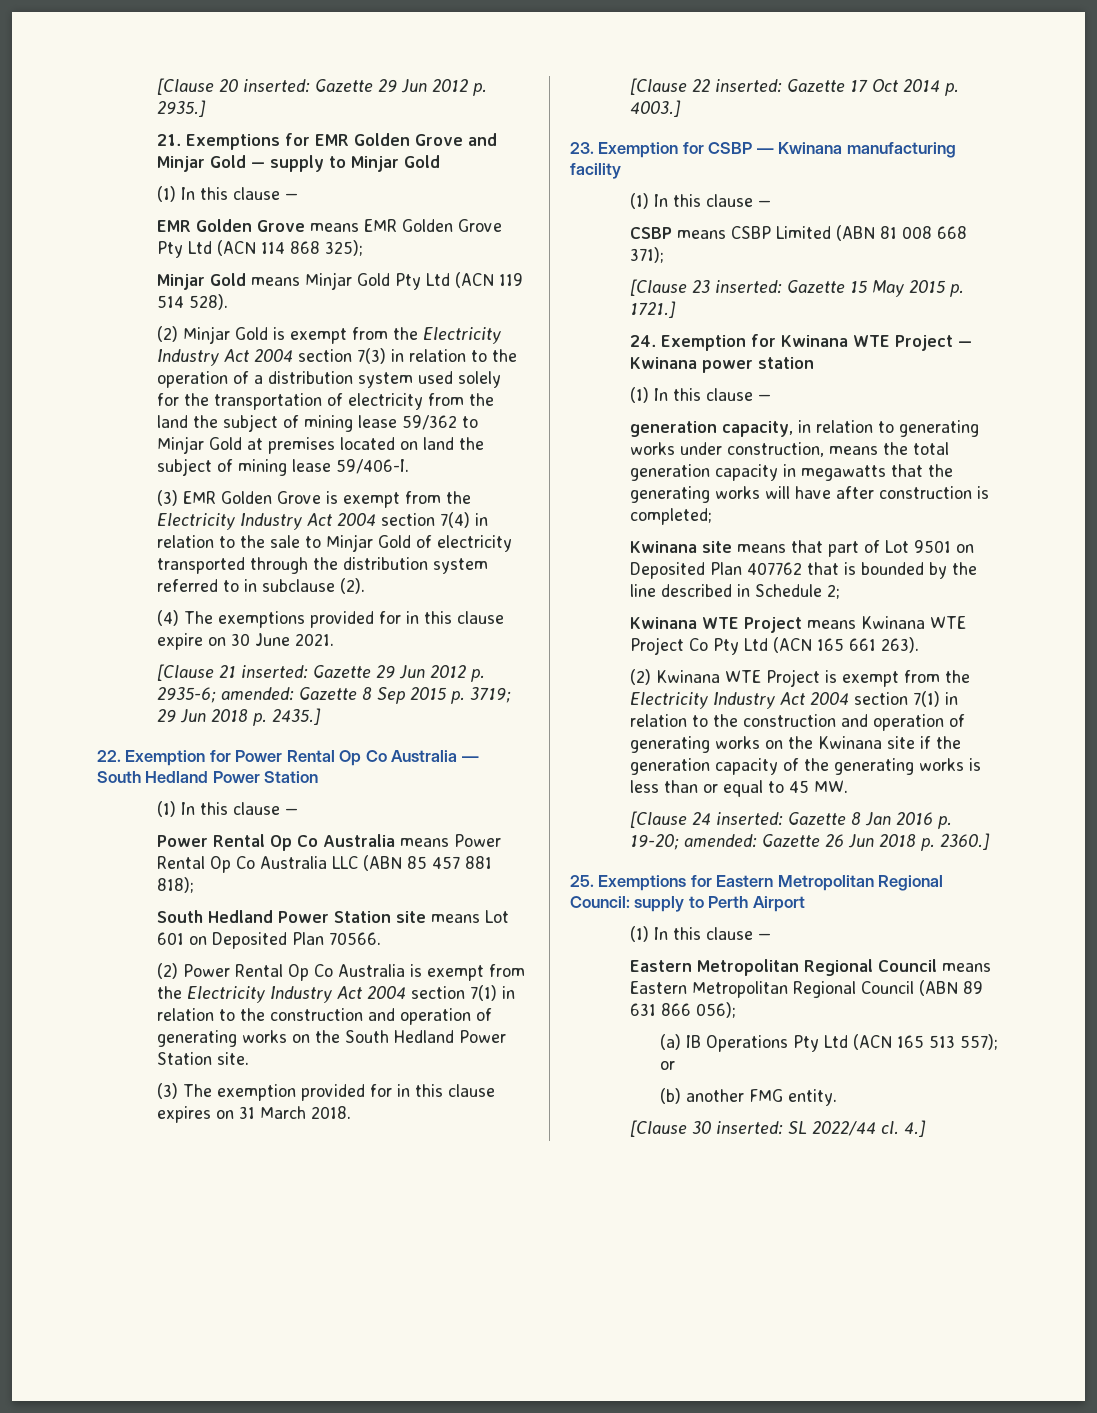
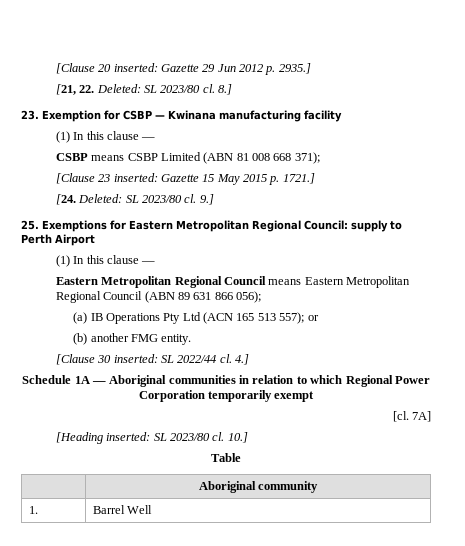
[157,133,498,150] [157,155,441,172] [157,186,299,202] [157,219,503,232] [157,240,364,258] [157,272,524,290] [157,294,229,310] [157,326,502,344] [157,348,518,366] [157,371,502,388] [157,393,495,410] [157,414,479,432] [157,436,485,454] [157,458,410,476] [157,490,472,508] [157,512,489,530] [157,534,513,552] [157,557,489,574] [157,578,366,594] [157,610,505,628] [157,633,335,650] [157,664,486,682] [157,687,512,704] [157,708,322,726] [97,750,479,766] [97,771,319,783] [157,801,299,817] [157,834,502,851] [157,855,493,873] [157,877,195,893] [157,910,510,923] [157,932,382,949] [157,963,526,981] [157,985,516,1003] [157,1008,493,1025] [157,1030,507,1047] [157,1052,250,1065] [157,1083,496,1101] [157,1106,352,1123] [630,78,960,96] [630,100,682,117] 21. Exemptions for EMR Golden Grove and Minjar Gold — supply to Minjar Gold // (1) In this clause — // EMR Golden Grove means EMR Golden Grove Pty Ltd (ACN 114 868 325); // Minjar Gold means Minjar Gold Pty Ltd (ACN 119 514 528). // (2) Minjar Gold is exempt from the Electricity Industry Act 2004 section 7(3) in relation to the operation of a distribution system used solely for the transportation of electricity from the land the subject of mining lease 59/362 to Minjar Gold at premises located on land the subject of mining lease 59/406-I. // (3) EMR Golden Grove is exempt from the Electricity Industry Act 2004 section 7(4) in relation to the sale to Minjar Gold of electricity transported through the distribution system referred to in subclause (2). // (4) The exemptions provided for in this clause expire on 30 June 2021. // [Clause 21 inserted: Gazette 29 Jun 2012 p. 2935-6; amended: Gazette 8 Sep 2015 p. 3719; 29 Jun 2018 p. 2435.] // 22. Exemption for Power Rental Op Co Australia — South Hedland Power Station // (1) In this clause — // Power Rental Op Co Australia means Power Rental Op Co Australia LLC (ABN 85 457 881 818); // South Hedland Power Station site means Lot 601 on Deposited Plan 70566. // (2) Power Rental Op Co Australia is exempt from the Electricity Industry Act 2004 section 7(1) in relation to the construction and operation of generating works on the South Hedland Power Station site. // (3) The exemption provided for in this clause expires on 31 March 2018. // [Clause 22 inserted: Gazette 17 Oct 2014 p. 4003.] -> [55,84,233,95] [21, 22. Deleted: SL 2023/80 cl. 8.]
[630,334,973,351] [630,357,815,373] [630,387,772,403] [630,420,980,437] [630,442,950,457] [630,464,954,481] [630,486,990,503] [630,508,713,525] [630,540,975,557] [630,562,978,579] [630,584,841,599] [630,616,967,633] [630,637,920,655] [630,669,971,687] [630,691,959,709] [630,714,966,731] [630,736,962,753] [630,758,982,775] [630,780,849,797] [630,811,953,829] [630,833,991,851] 24. Exemption for Kwinana WTE Project — Kwinana power station // (1) In this clause — // generation capacity, in relation to generating works under construction, means the total generation capacity in megawatts that the generating works will have after construction is completed; // Kwinana site means that part of Lot 9501 on Deposited Plan 407762 that is bounded by the line described in Schedule 2; // Kwinana WTE Project means Kwinana WTE Project Co Pty Ltd (ACN 165 661 263). // (2) Kwinana WTE Project is exempt from the Electricity Industry Act 2004 section 7(1) in relation to the construction and operation of generating works on the Kwinana site if the generation capacity of the generating works is less than or equal to 45 MW. // [Clause 24 inserted: Gazette 8 Jan 2016 p. 19-20; amended: Gazette 26 Jun 2018 p. 2360.] -> [55,194,214,205] [24. Deleted: SL 2023/80 cl. 9.]
(927, 1128) none -> [22,375,430,387] [138,390,315,402] [392,411,431,422] [55,432,248,444] [211,453,241,462] [198,481,319,493] [28,506,38,514] [92,505,153,514] // Schedule 1A — Aboriginal communities in relation to which Regional Power Corporation temporarily exempt // [cl. 7A] // [Heading inserted: SL 2023/80 cl. 10.] // Table // | Aboriginal community // 1. | Barrel Well

